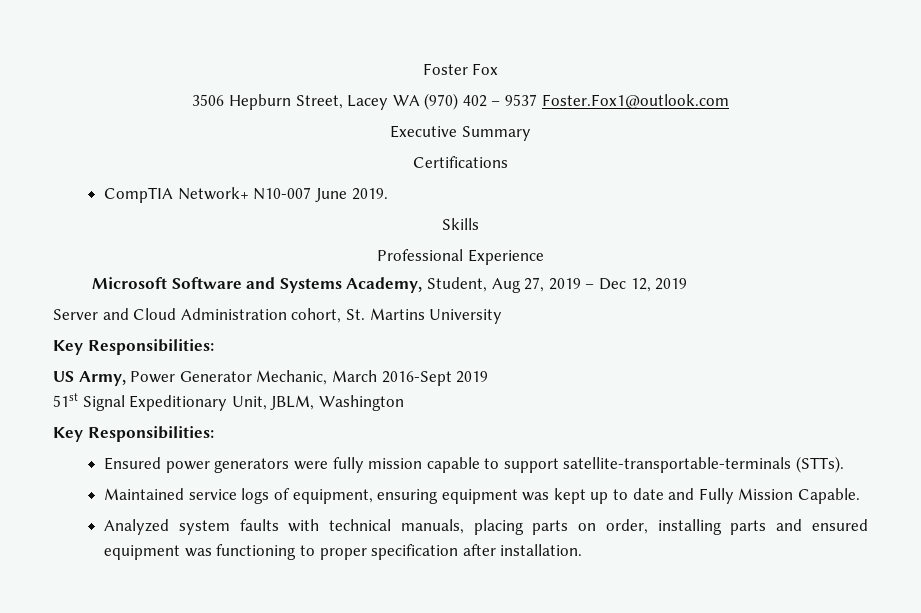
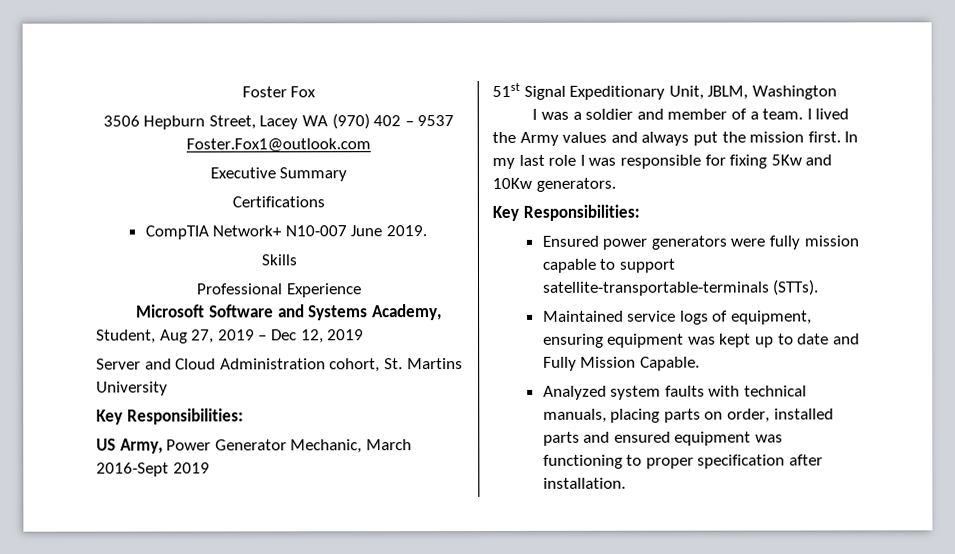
(404, 403) none -> [532,108,850,120] [492,131,859,146] [492,154,833,169] [492,177,616,192] // I was a soldier and member of a team. I lived the Army values and always put the mission first. In my last role I was responsible for fixing 5Kw and 10Kw generators.
[657,519,722,535] installing -> [773,408,834,420] installed

